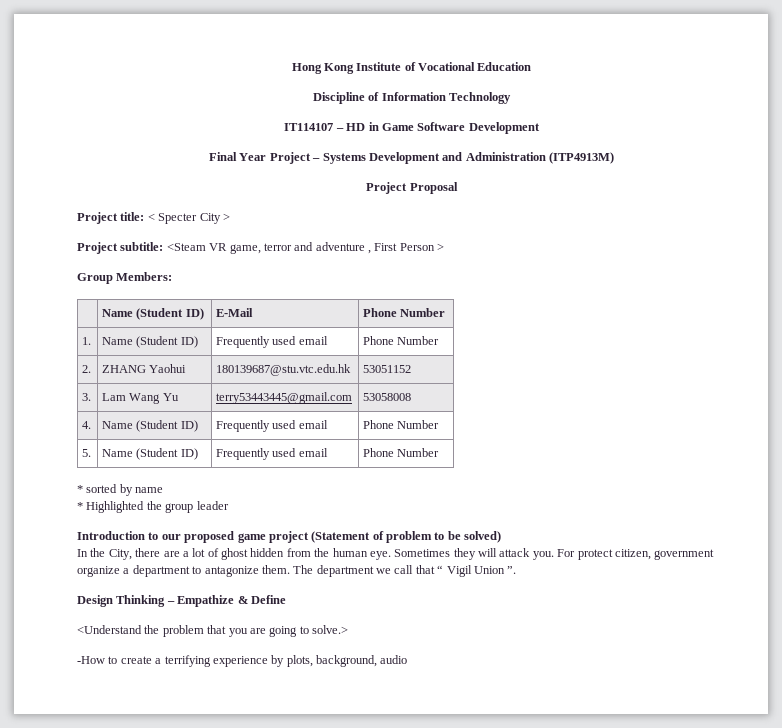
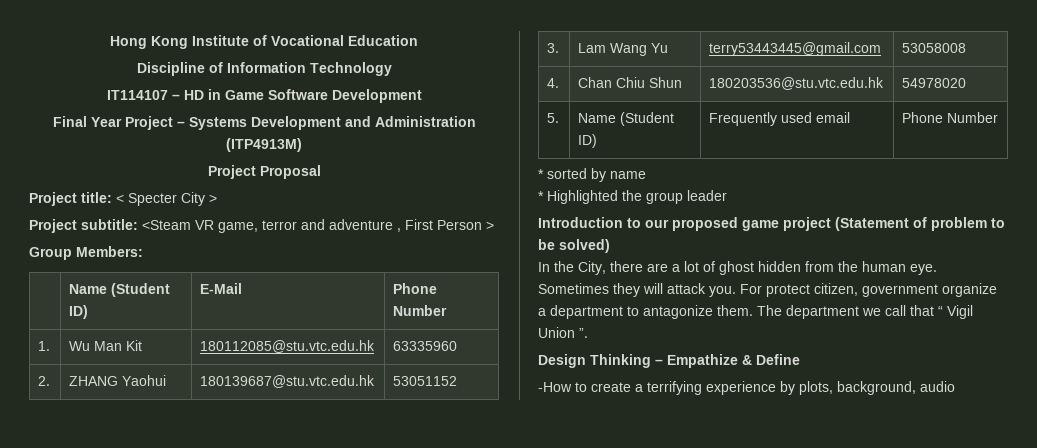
[102,336,198,348] [216,336,328,348] [363,336,440,345] Name (Student ID) | Frequently used email | Phone Number -> [69,340,143,351] [200,340,376,353] [393,341,458,351] Wu Man Kit | 180112085@stu.vtc.edu.hk | 63335960
[102,420,198,432] [216,420,328,432] [363,420,440,429] Name (Student ID) | Frequently used email | Phone Number -> [578,77,683,88] [709,77,885,90] [902,78,967,88] Chan Chiu Shun | 180203536@stu.vtc.edu.hk | 54978020
[77,625,348,637] // <Understand the problem that you are going to solve.> -> (800, 359) none

